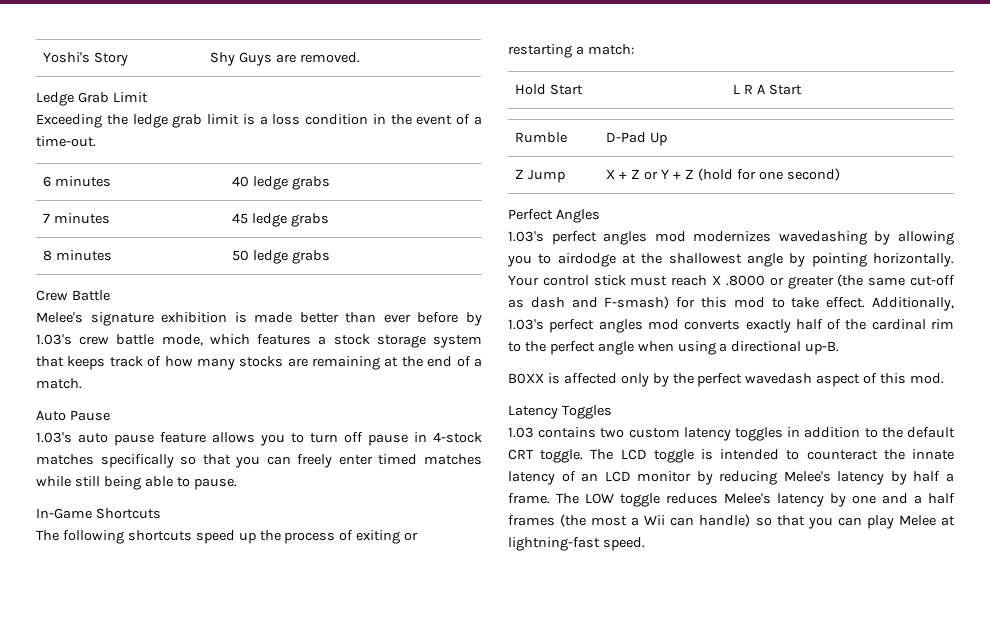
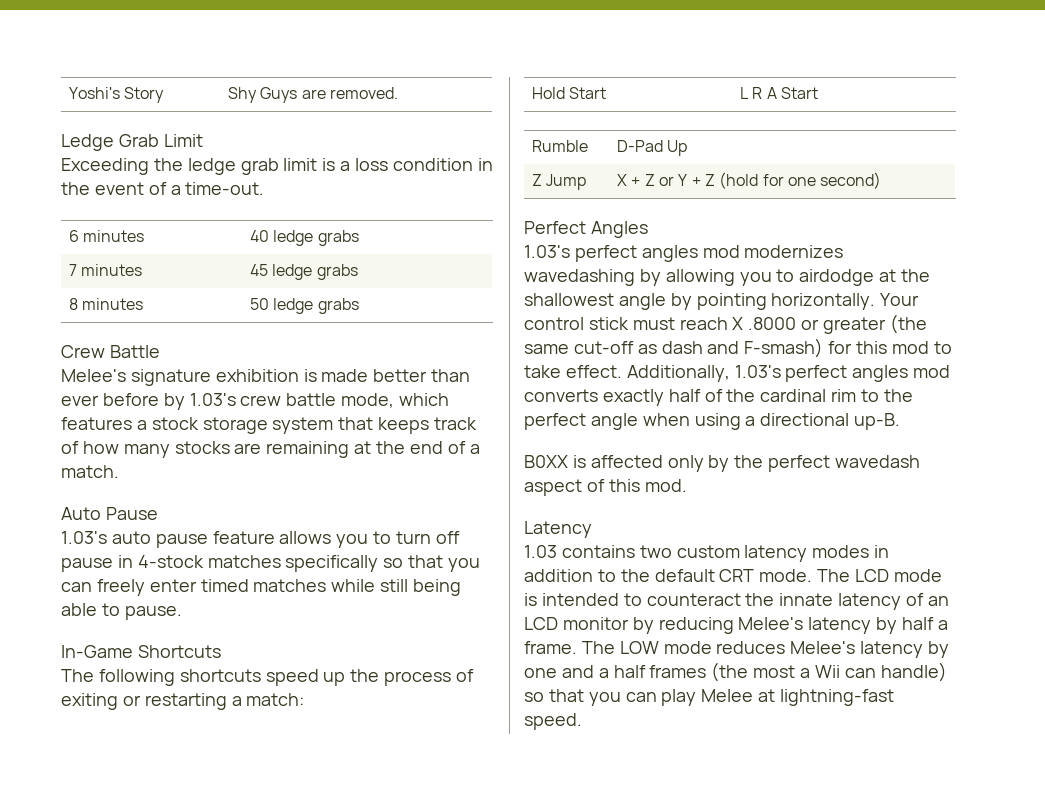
[561,405,612,419] Toggles -> (592, 529) none
[735,427,783,441] toggles -> [812,545,870,558] modes
[540,449,584,463] toggle. -> [759,569,813,582] mode.
[653,449,694,463] toggle -> [893,569,942,582] mode
[620,493,660,507] toggle -> [663,641,712,654] mode

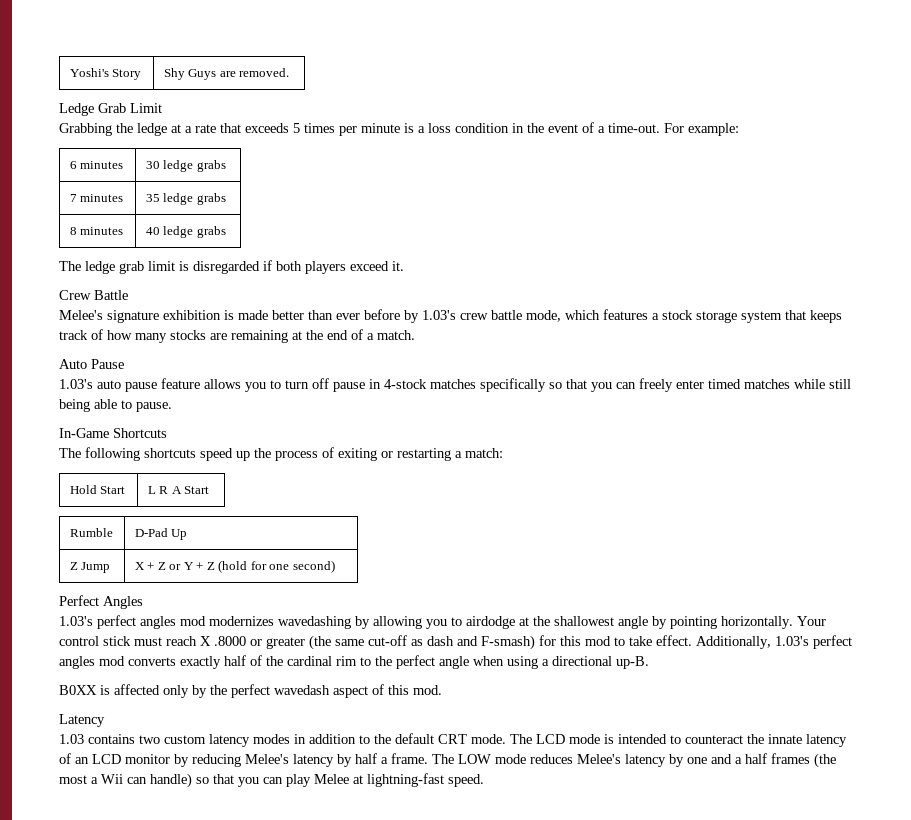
[61,158,149,175] Exceeding -> [59,123,112,136] Grabbing
[240,158,318,175] grab limit -> [171,123,400,136] at a rate that exceeds 5 times per minute
(265, 188) none -> [664,123,739,136] For example:
[249,230,269,242] 40 -> [145,161,160,169] 30
[249,264,268,276] 45 -> [145,194,160,202] 35
[249,298,359,314] 50 ledge grabs -> [145,226,226,238] [59,260,404,274] 40 ledge grabs // The ledge grab limit is disregarded if both players exceed it.

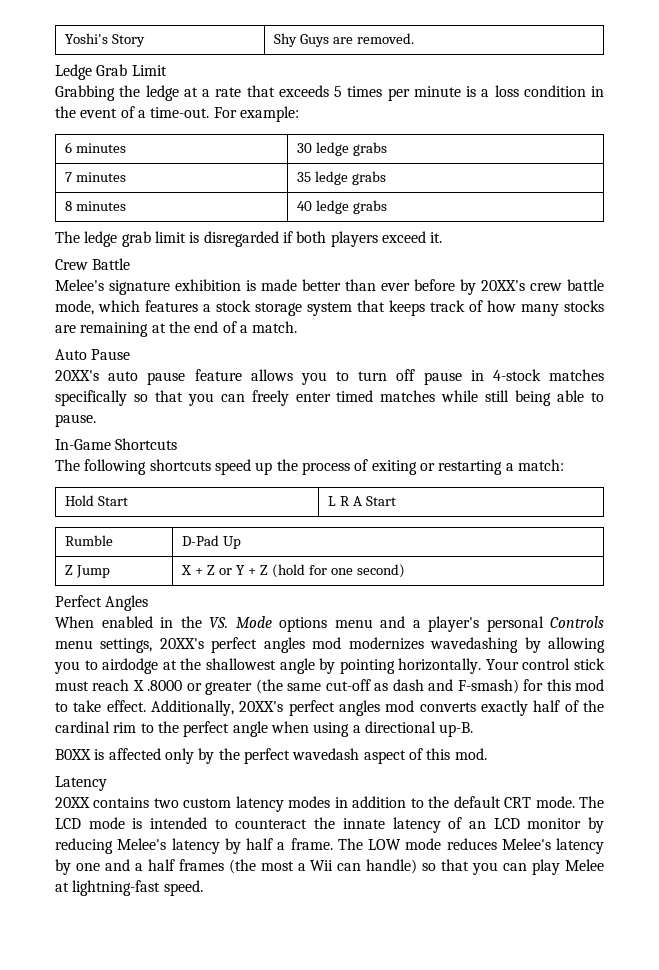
[422,310,456,320] 1.03's -> [481,280,525,291] 20XX's
[59,379,93,389] 1.03's -> [55,370,99,381] 20XX's
[59,616,93,626] 1.03's -> [55,616,604,632] [55,638,204,653] When enabled in the VS. Mode options menu and a player's personal Controls menu settings, 20XX's
[775,636,809,646] 1.03's -> [239,701,284,712] 20XX's
[59,734,84,744] 1.03 -> [55,797,90,808] 20XX

